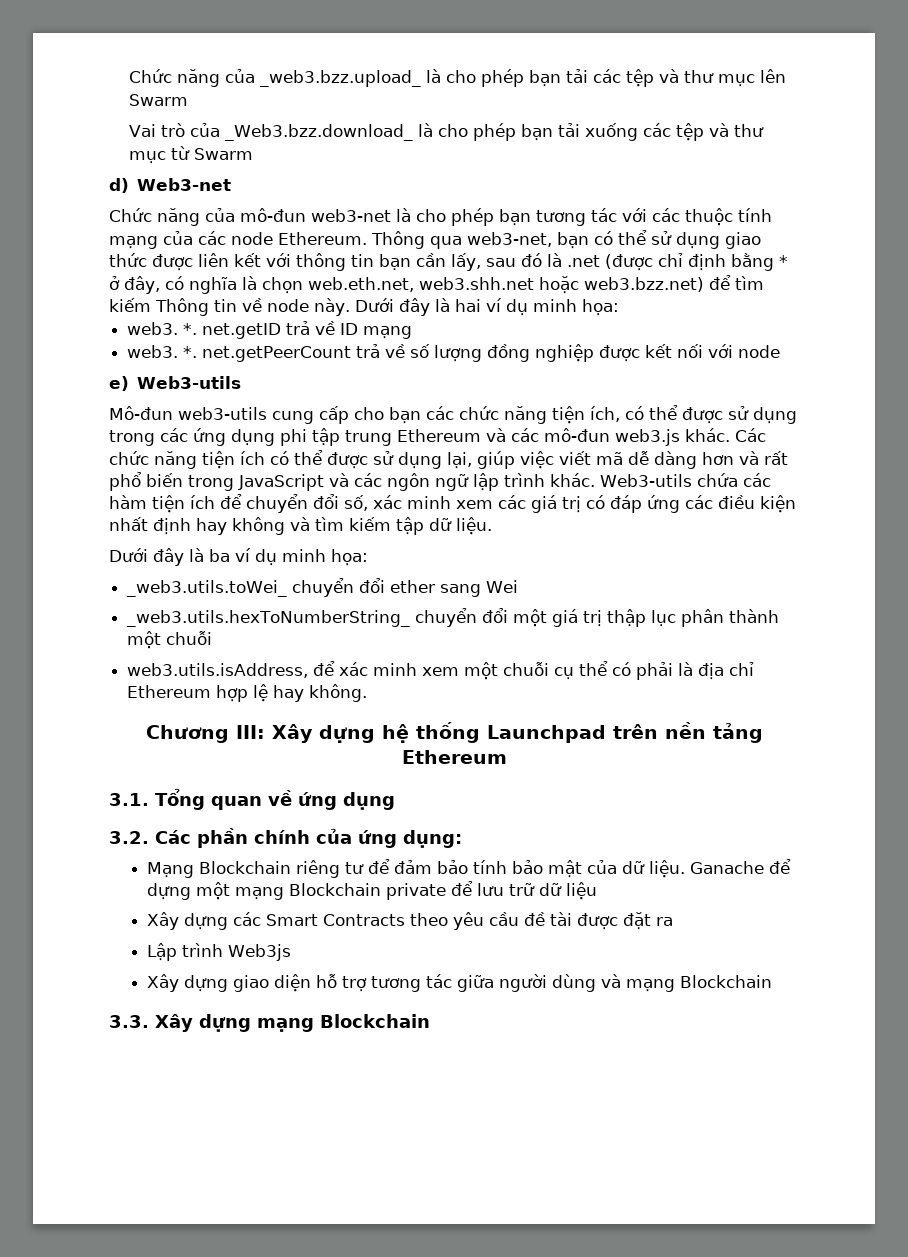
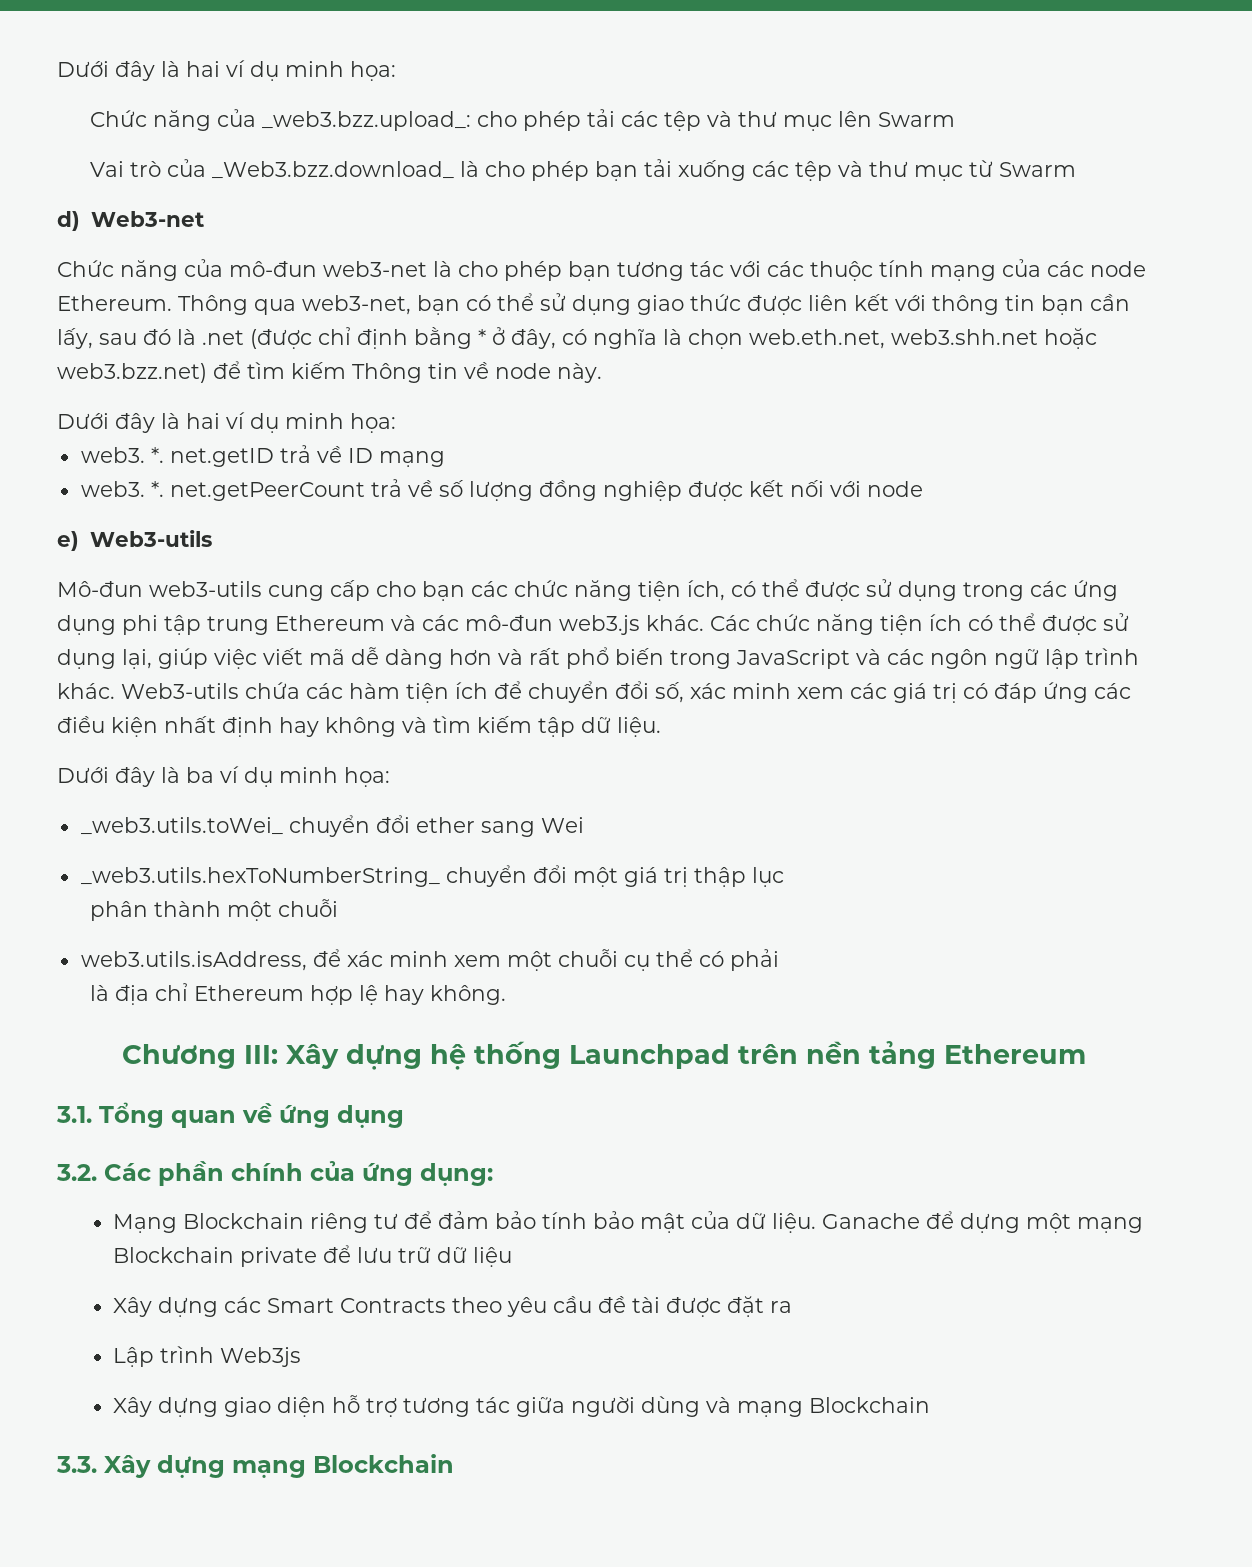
[128,69,561,87] Chức năng của _web3.bzz.upload_ là cho phép bạn -> [57,60,396,81] [89,109,581,131] Dưới đây là hai ví dụ minh họa: // Chức năng của _web3.bzz.upload_: cho phép
(350, 307) none -> (602, 373) //
(677, 618) none -> (784, 877) //
(674, 671) none -> (779, 960) //

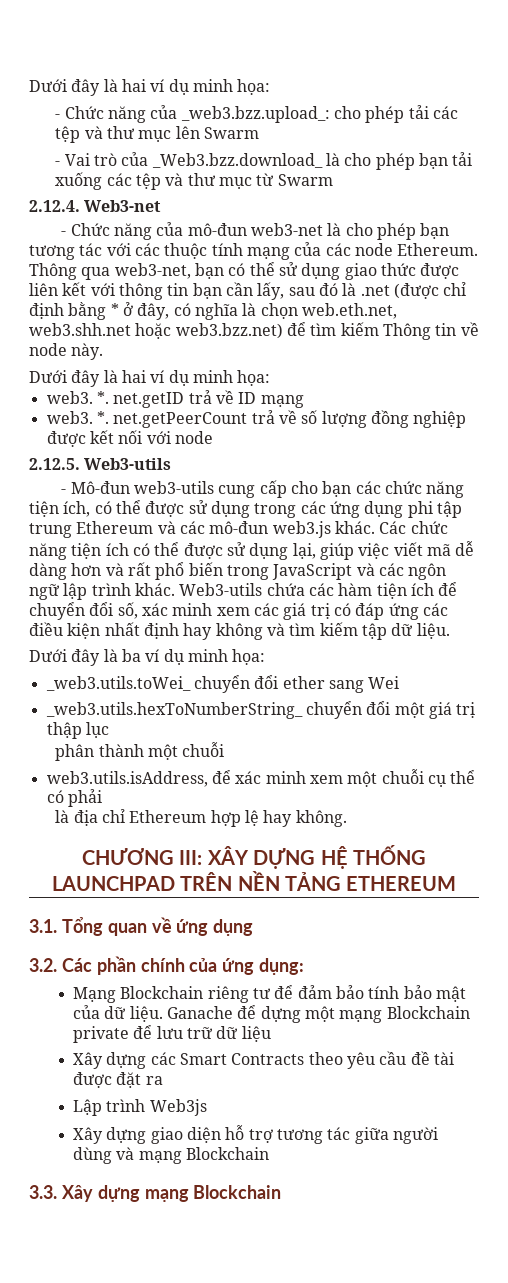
[57,60,396,81] Dưới đây là hai ví dụ minh họa: // -> [29,79,271,96] [55,114,61,119] Dưới đây là hai ví dụ minh họa: // -
(955, 119) none -> [55,161,61,166] -
[57,211,80,231] d) -> [29,200,80,212] 2.12.4.
(204, 219) none -> [61,231,67,236] -
[57,531,79,551] e) -> [29,458,80,470] 2.12.5.
(212, 538) none -> [61,489,67,494] -
[122,1041,1086,1070] Chương III: Xây dựng hệ thống Launchpad trên nền tảng Ethereum -> [82,845,426,869] [51,871,457,891] CHƯƠNG III: XÂY DỰNG HỆ THỐNG LAUNCHPAD TRÊN NỀN TẢNG ETHEREUM

